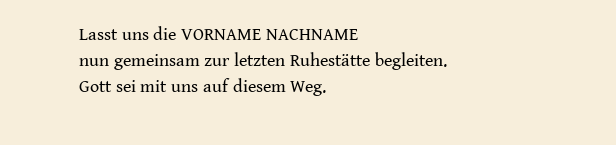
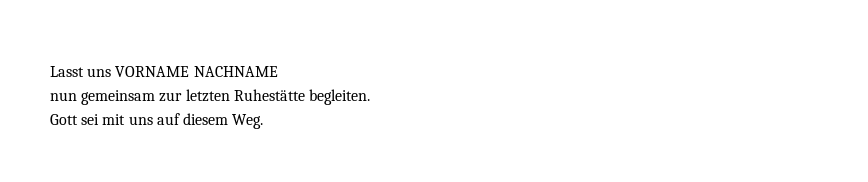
[153,26,177,40] die -> (112, 72) none

